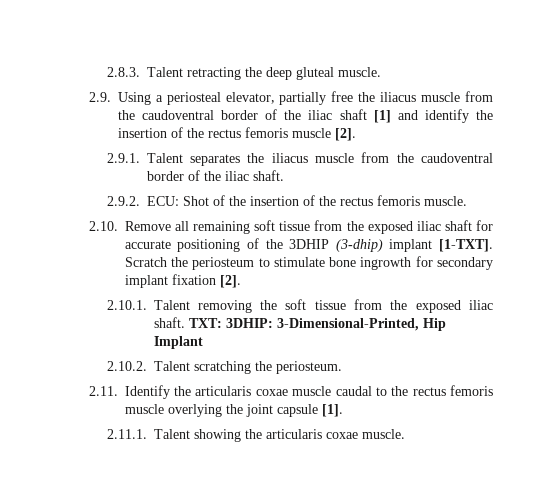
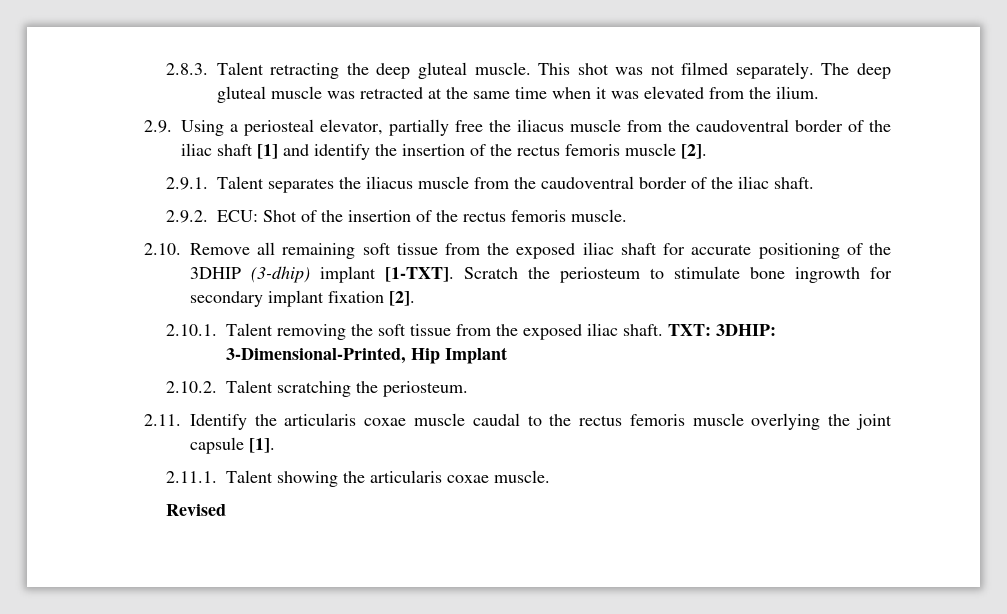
(381, 72) none -> [538,62,892,79] [216,86,819,103] This shot was not filmed separately. The deep gluteal muscle was retracted at the same time when it was elevated from the ilium.
(405, 434) none -> [165,504,226,516] // Revised

